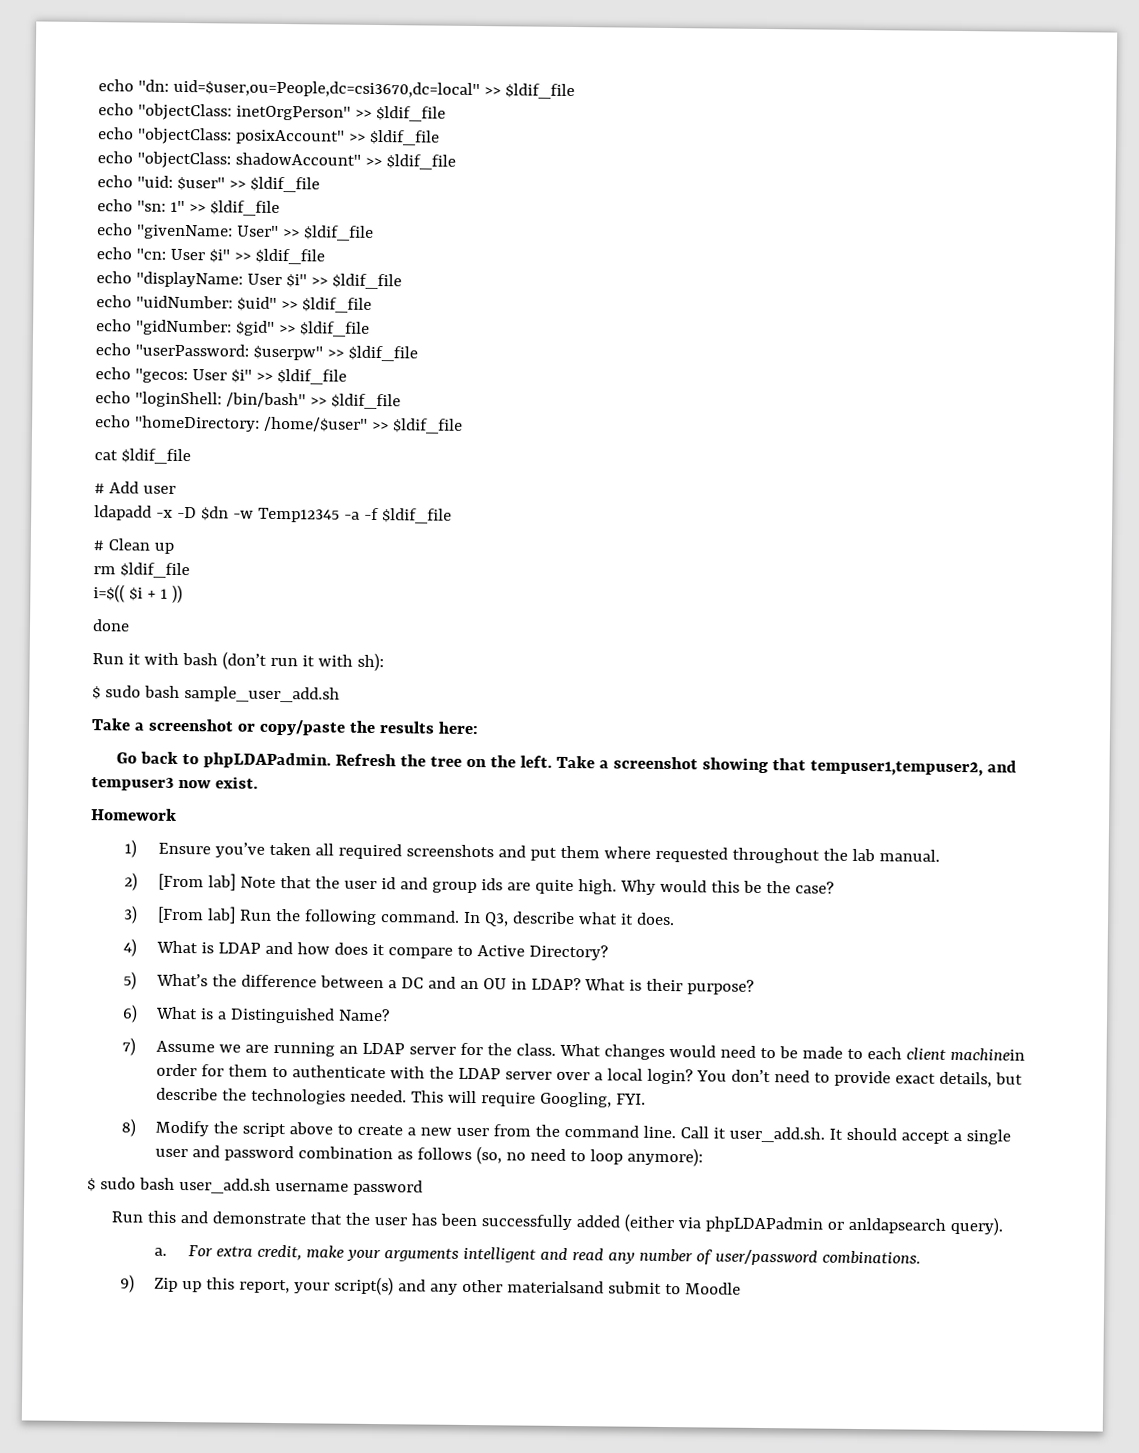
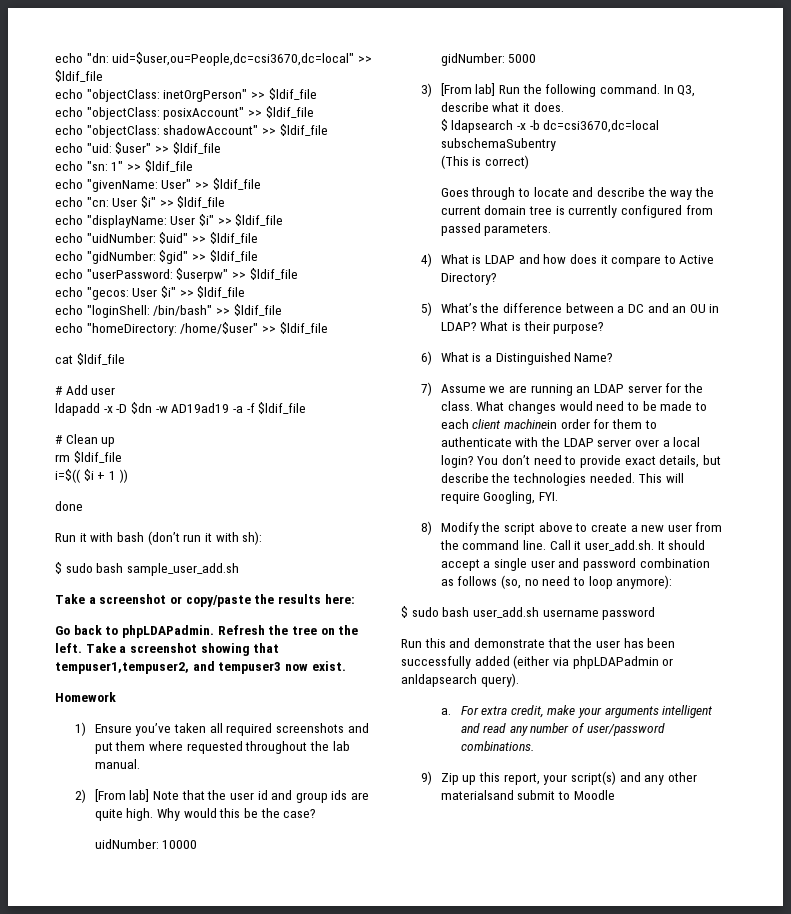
[257,507,340,523] Temp12345 -> [171,403,230,413] AD19ad19
(834, 887) none -> [94,839,198,849] [440,53,537,66] // uidNumber: 10000 // gidNumber: 5000
(675, 919) none -> [440,119,660,133] [440,138,556,151] [440,155,529,169] [440,187,714,200] [440,205,713,218] [440,223,552,236] // $ ldapsearch -x -b dc=csi3670,dc=local subschemaSubentry // (This is correct) // Goes through to locate and describe the way the current domain tree is currently configured from passed parameters.

